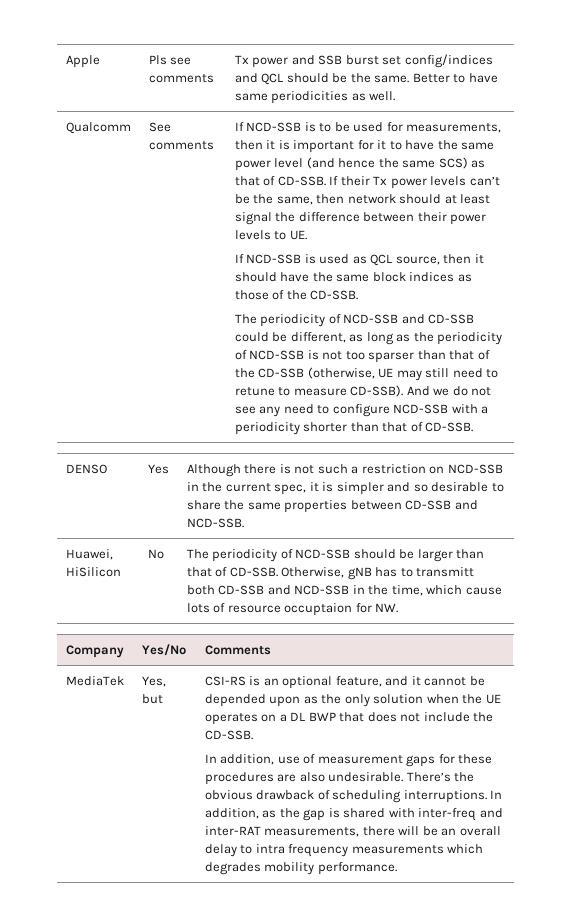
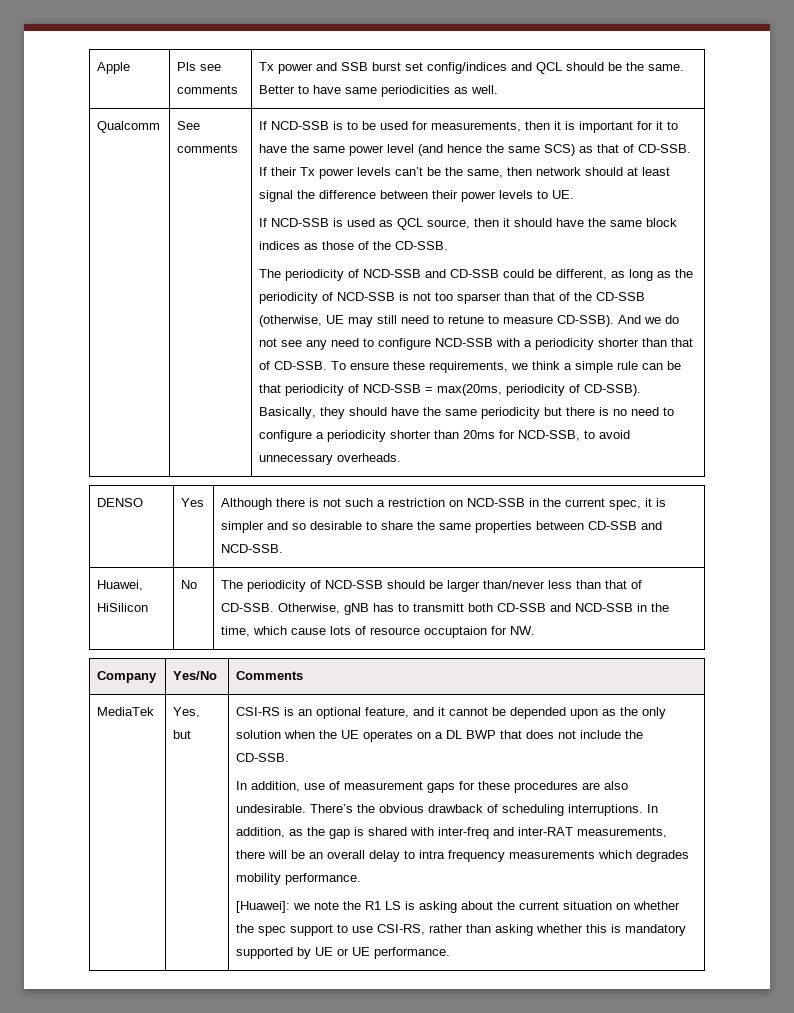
(474, 427) none -> [331,361,682,373] [259,384,642,396] [259,407,675,419] [259,430,631,442] [259,453,402,465] To ensure these requirements, we think a simple rule can be that periodicity of NCD-SSB = max(20ms, periodicity of CD-SSB). Basically, they should have the same periodicity but there is no need to configure a periodicity shorter than 20ms for NCD-SSB, to avoid unnecessary overheads.
(453, 555) none -> [483,580,573,589] than/never less
(397, 868) none -> [236,901,681,913] [236,924,687,936] [236,947,451,959] // [Huawei]: we note the R1 LS is asking about the current situation on whether the spec support to use CSI-RS, rather than asking whether this is mandatory supported by UE or UE performance.

